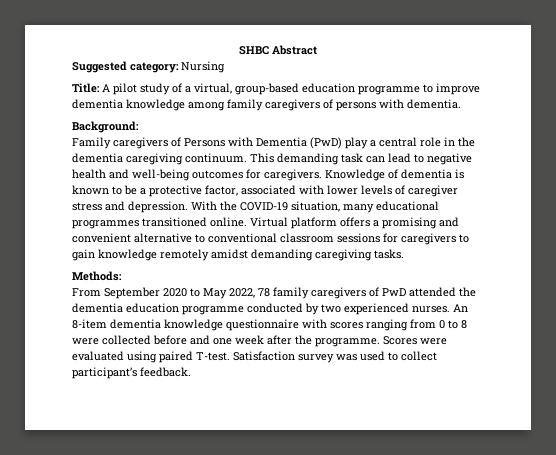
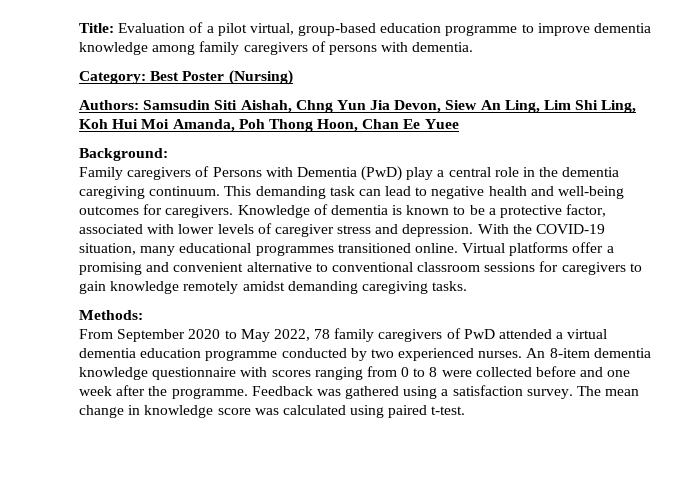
[239,45,317,55] [72,61,225,73] [72,83,170,95] SHBC Abstract // Suggested category: Nursing // Title: A pilot study -> [79,23,186,33] Title: Evaluation
(191, 89) none -> [217,23,247,36] pilot
(461, 104) none -> [79,70,293,85] [79,100,637,113] [79,119,459,132] // Category: Best Poster (Nursing) // Authors: Samsudin Siti Aishah, Chng Yun Jia Devon, Siew An Ling, Lim Shi Ling, Koh Hui Moi Amanda, Poh Thong Hoon, Chan Ee Yuee
[291,217,370,229] platform offers -> [509,242,604,256] platforms offer
[459,287,476,297] the -> [556,329,608,339] a virtual
[383,336,447,345] [72,351,437,363] [72,367,191,379] Scores were evaluated using paired T-test. Satisfaction survey was used to collect participant’s feedback. -> [251,385,640,399] [79,405,466,418] Feedback was gathered using a satisfaction survey. The mean change in knowledge score was calculated using paired t-test.

